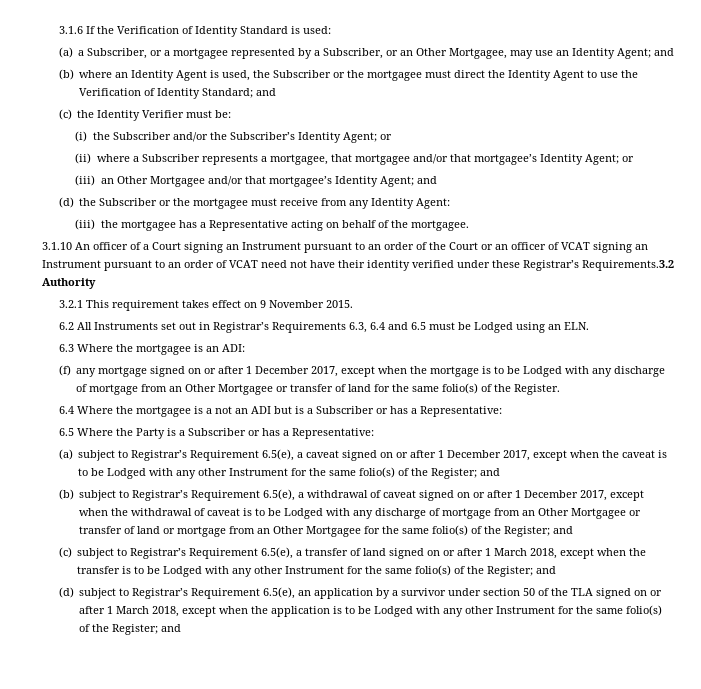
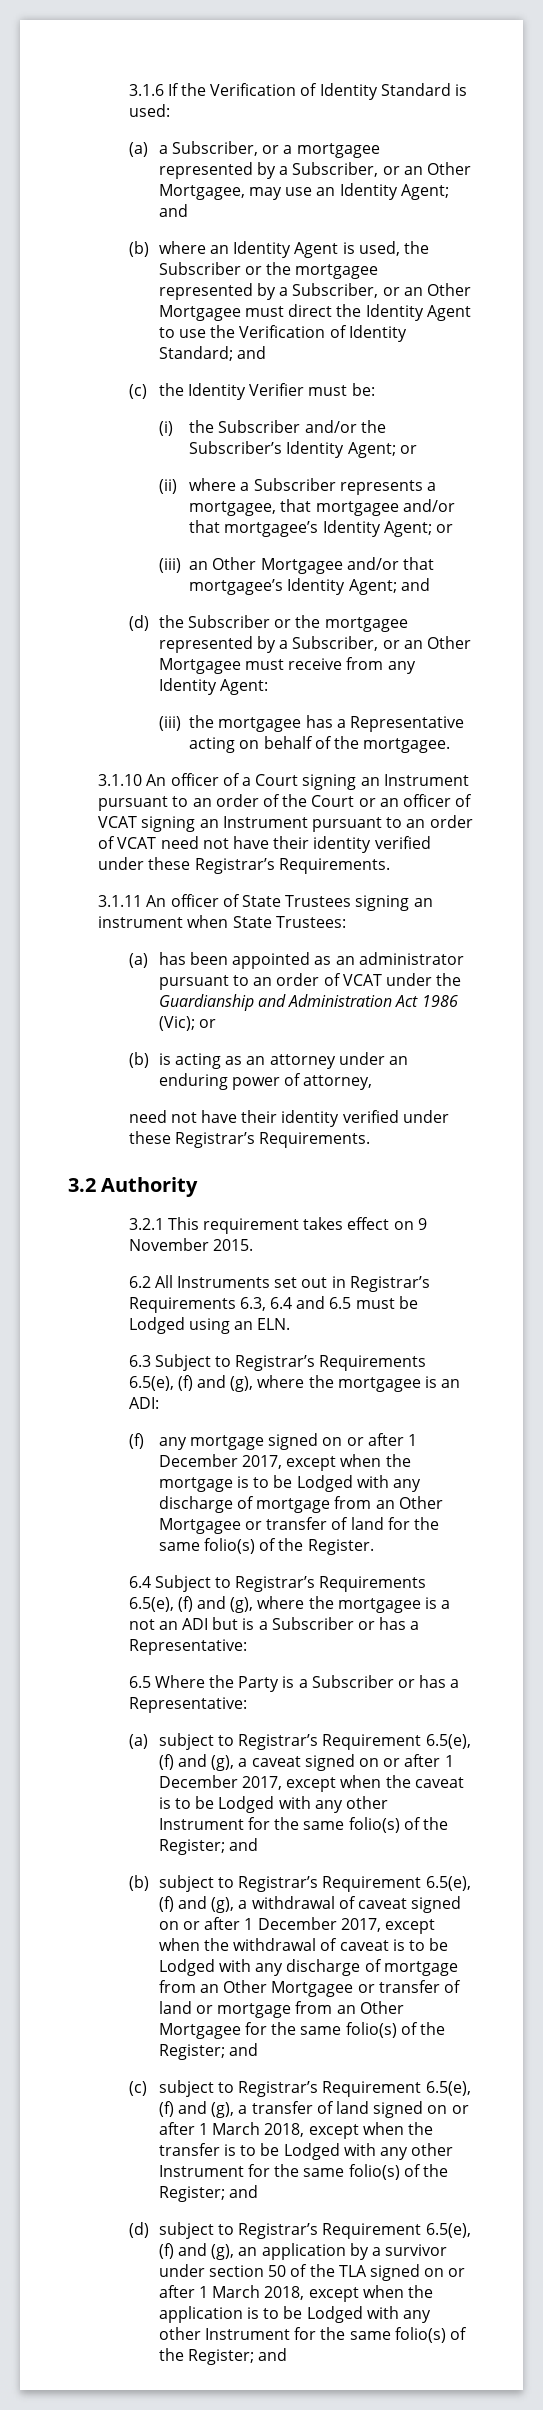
(423, 75) none -> [158,283,471,300] [158,305,241,321] represented by a Subscriber, or an Other Mortgagee
(249, 203) none -> [158,636,471,653] [158,658,241,674] represented by a Subscriber, or an Other Mortgagee
[582,260,675,271] Requirements.3.2 -> [278,858,390,874] [98,894,433,911] [98,915,346,928] [128,952,464,969] [158,973,462,990] [158,994,458,1011] [158,1016,217,1031] [128,1052,408,1069] [158,1073,373,1090] [128,1110,449,1127] [128,1131,370,1148] [68,1178,96,1192] Requirements. // 3.1.11 An officer of State Trustees signing an instrument when State Trustees: // (a) has been appointed as an administrator pursuant to an order of VCAT under the Guardianship and Administration Act 1986 (Vic); or // (b) is acting as an attorney under an enduring power of attorney, // need not have their identity verified under these Registrar’s Requirements. // 3.2
[76,344,113,352] Where -> [154,1354,427,1371] [128,1375,305,1392] Subject to Registrar’s Requirements 6.5(e), (f) and (g), where
[76,406,113,414] Where -> [154,1575,427,1592] [128,1596,305,1613] Subject to Registrar’s Requirements 6.5(e), (f) and (g), where
(295, 455) none -> [158,1754,235,1771] (f) and (g),
(296, 495) none -> [158,1896,235,1913] (f) and (g),
(294, 553) none -> [158,2101,235,2118] (f) and (g),
(296, 593) none -> [158,2243,235,2260] (f) and (g),

